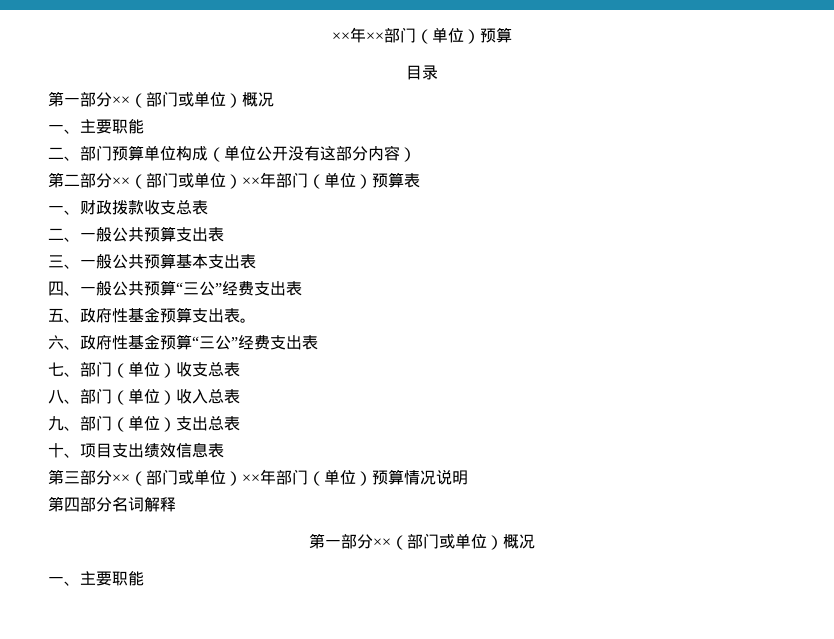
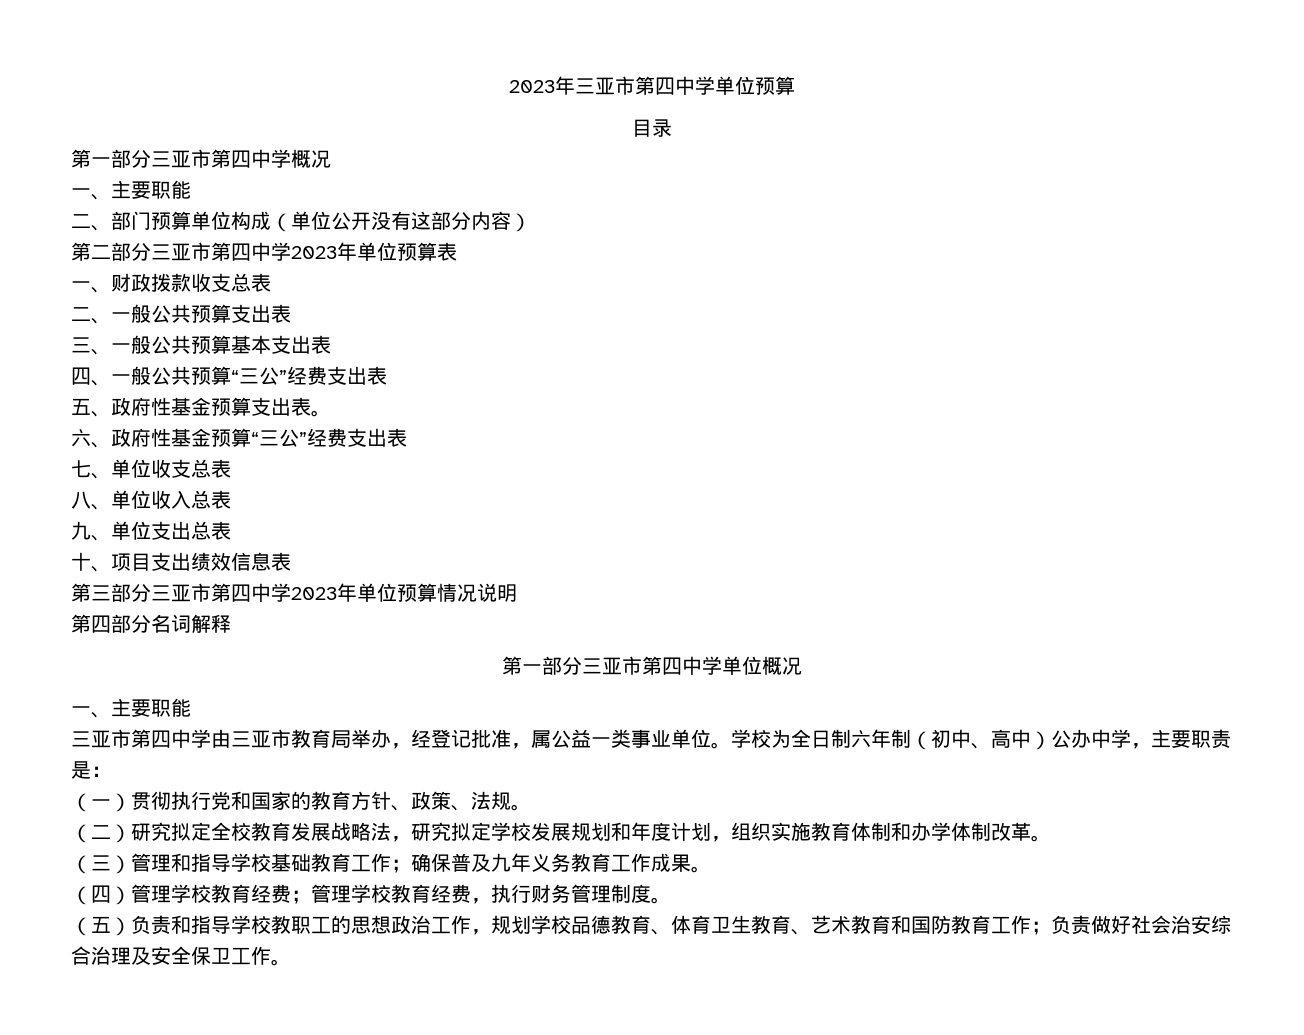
[331,27,480,44] ××年××部门（单位） -> [509,76,755,95] 2023年三亚市第四中学单位
[112,91,242,108] ××（部门或单位） -> [151,149,291,168] 三亚市第四中学
[112,172,372,189] ××（部门或单位）××年部门（单位） -> [151,242,397,261] 三亚市第四中学2023年单位
[80,361,176,378] 部门（单位） -> [111,459,151,478] 单位
[80,388,176,405] 部门（单位） -> [111,490,151,509] 单位
[80,415,176,432] 部门（单位） -> [111,521,151,540] 单位
[112,469,372,486] ××（部门或单位）××年部门（单位） -> [151,583,397,602] 三亚市第四中学2023年单位
[372,533,535,550] [48,571,144,586] ××（部门或单位）概况 // 一、主要职能 -> [582,656,802,675] [71,698,191,718] [71,729,1231,750] [71,761,111,779] [71,791,531,812] [71,822,1051,843] [71,853,711,874] [71,884,671,905] [71,915,1231,936] [71,946,291,966] 三亚市第四中学单位概况 // 一、主要职能 // 三亚市第四中学由三亚市教育局举办，经登记批准，属公益一类事业单位。学校为全日制六年制（初中、高中）公办中学，主要职责是： // （一）贯彻执行党和国家的教育方针、政策、法规。 // （二）研究拟定全校教育发展战略法，研究拟定学校发展规划和年度计划，组织实施教育体制和办学体制改革。 // （三）管理和指导学校基础教育工作；确保普及九年义务教育工作成果。 // （四）管理学校教育经费；管理学校教育经费，执行财务管理制度。 // （五）负责和指导学校教职工的思想政治工作，规划学校品德教育、体育卫生教育、艺术教育和国防教育工作；负责做好社会治安综合治理及安全保卫工作。

